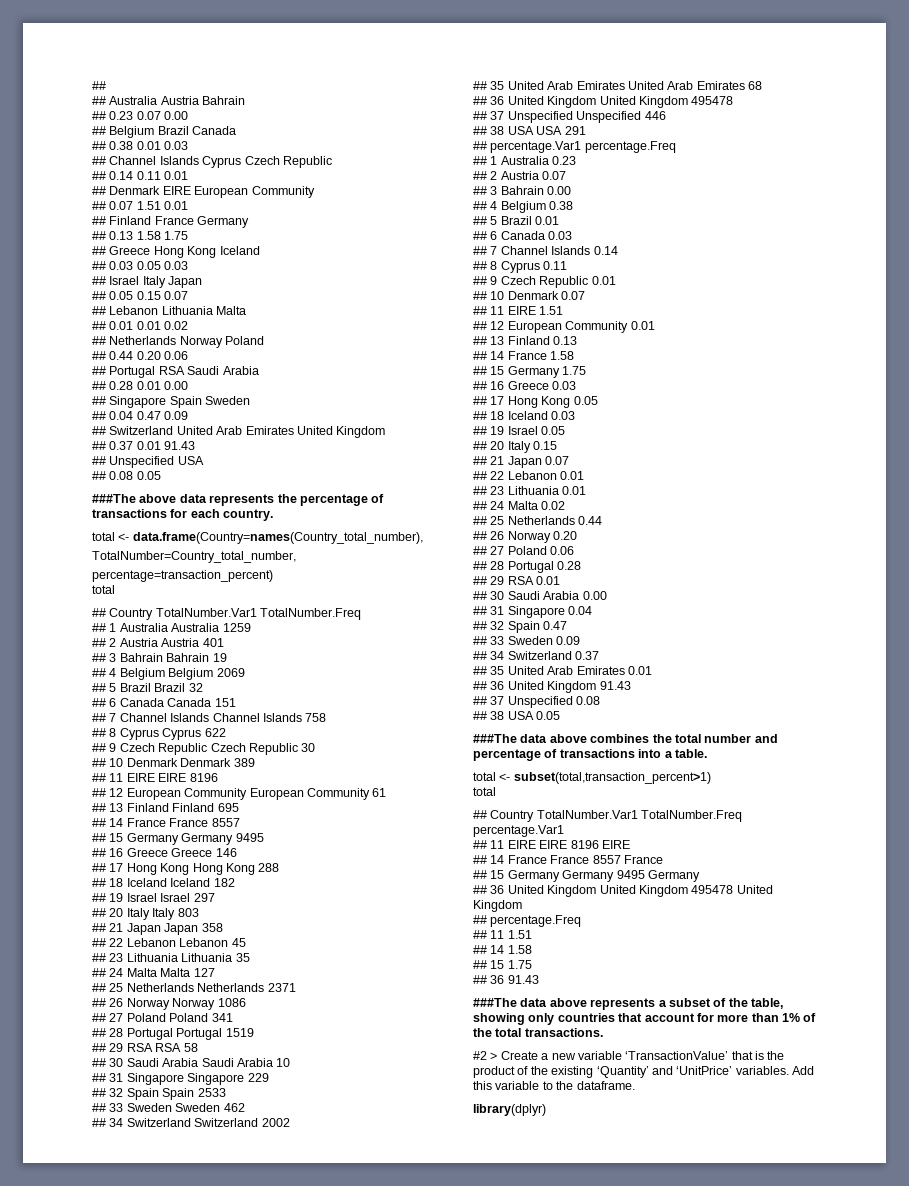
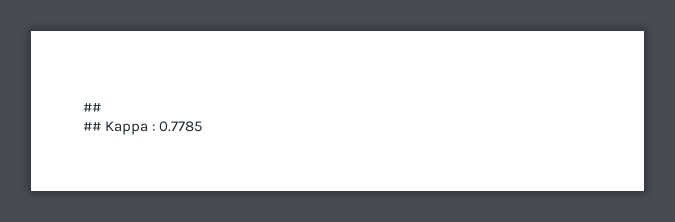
[109,96,246,105] [92,111,189,120] [92,126,237,138] [92,141,189,150] [92,156,332,168] [92,171,189,180] [92,186,315,198] [92,201,189,210] [92,216,250,228] [92,231,189,240] [92,246,260,258] [92,261,189,270] [92,276,203,288] [92,291,189,300] [92,306,247,315] [92,321,189,330] [92,336,265,348] [92,351,189,360] [92,366,259,378] [92,381,189,390] [92,396,251,408] [92,411,189,420] [92,426,386,438] [92,441,196,450] [92,456,204,468] [92,471,161,480] [92,494,385,506] [92,509,274,521] [92,532,423,544] [92,551,296,563] [92,570,273,582] [92,585,115,594] [92,608,362,620] [92,623,251,632] [92,638,224,647] [92,653,227,662] [92,668,245,680] [92,683,203,692] [92,698,236,707] [92,713,327,722] [92,728,226,740] [92,743,316,755] [92,758,255,767] [92,773,218,782] [92,788,387,800] [92,803,239,812] [92,818,240,827] [92,833,264,845] [92,848,237,857] [92,863,280,875] [92,878,235,887] [92,893,215,902] [92,908,199,920] [92,923,223,935] [92,938,246,947] [92,953,250,962] [92,968,215,977] [92,983,296,992] [92,998,246,1010] [92,1013,233,1022] [92,1028,254,1040] [92,1043,198,1052] [92,1058,291,1067] [92,1073,269,1085] [92,1088,226,1100] [92,1103,245,1112] [92,1118,290,1127] [473,81,762,90] [473,96,734,108] [473,111,666,123] [473,126,586,135] [473,141,676,153] [473,156,577,165] [473,171,567,180] [473,186,572,195] [473,201,574,213] [473,216,560,225] [473,231,573,240] [473,246,618,255] [473,261,568,273] [473,276,616,288] [473,291,586,300] [473,306,564,315] [473,321,655,333] [473,336,578,345] [473,351,575,360] [473,366,587,378] [473,381,577,390] [473,396,598,408] [473,411,576,420] [473,426,566,435] [473,441,558,453] [473,456,570,468] [473,471,585,480] [473,486,587,495] [473,501,566,510] [473,516,603,525] [473,531,578,543] [473,546,575,555] [473,561,582,573] [473,576,561,585] [473,591,607,600] [473,606,593,618] [473,621,568,633] [473,636,581,645] [473,651,600,660] [473,666,652,675] [473,681,631,693] [473,696,601,708] [473,711,561,720] [473,734,778,743] [473,749,707,761] [473,772,711,784] [473,787,496,796] [473,810,743,822] [473,825,564,837] [473,840,630,849] [473,855,663,864] [473,870,700,882] [473,885,773,897] [473,900,522,912] [473,915,582,927] [473,930,532,939] [473,945,532,954] [473,960,532,969] [473,975,539,984] [473,998,783,1010] [473,1013,817,1025] [473,1028,603,1037] [473,1051,785,1060] [473,1066,814,1078] [473,1081,635,1090] [473,1104,546,1116] Australia Austria Bahrain // ## 0.23 0.07 0.00 // ## Belgium Brazil Canada // ## 0.38 0.01 0.03 // ## Channel Islands Cyprus Czech Republic // ## 0.14 0.11 0.01 // ## Denmark EIRE European Community // ## 0.07 1.51 0.01 // ## Finland France Germany // ## 0.13 1.58 1.75 // ## Greece Hong Kong Iceland // ## 0.03 0.05 0.03 // ## Israel Italy Japan // ## 0.05 0.15 0.07 // ## Lebanon Lithuania Malta // ## 0.01 0.01 0.02 // ## Netherlands Norway Poland // ## 0.44 0.20 0.06 // ## Portugal RSA Saudi Arabia // ## 0.28 0.01 0.00 // ## Singapore Spain Sweden // ## 0.04 0.47 0.09 // ## Switzerland United Arab Emirates United Kingdom // ## 0.37 0.01 91.43 // ## Unspecified USA // ## 0.08 0.05 // ###The above data represents the percentage of transactions for each country. // total <- data.frame(Country=names(Country_total_number), // TotalNumber=Country_total_number, // percentage=transaction_percent) // total // ## Country TotalNumber.Var1 TotalNumber.Freq // ## 1 Australia Australia 1259 // ## 2 Austria Austria 401 // ## 3 Bahrain Bahrain 19 // ## 4 Belgium Belgium 2069 // ## 5 Brazil Brazil 32 // ## 6 Canada Canada 151 // ## 7 Channel Islands Channel Islands 758 // ## 8 Cyprus Cyprus 622 // ## 9 Czech Republic Czech Republic 30 // ## 10 Denmark Denmark 389 // ## 11 EIRE EIRE 8196 // ## 12 European Community European Community 61 // ## 13 Finland Finland 695 // ## 14 France France 8557 // ## 15 Germany Germany 9495 // ## 16 Greece Greece 146 // ## 17 Hong Kong Hong Kong 288 // ## 18 Iceland Iceland 182 // ## 19 Israel Israel 297 // ## 20 Italy Italy 803 // ## 21 Japan Japan 358 // ## 22 Lebanon Lebanon 45 // ## 23 Lithuania Lithuania 35 // ## 24 Malta Malta 127 // ## 25 Netherlands Netherlands 2371 // ## 26 Norway Norway 1086 // ## 27 Poland Poland 341 // ## 28 Portugal Portugal 1519 // ## 29 RSA RSA 58 // ## 30 Saudi Arabia Saudi Arabia 10 // ## 31 Singapore Singapore 229 // ## 32 Spain Spain 2533 // ## 33 Sweden Sweden 462 // ## 34 Switzerland Switzerland 2002 // ## 35 United Arab Emirates United Arab Emirates 68 // ## 36 United Kingdom United Kingdom 495478 // ## 37 Unspecified Unspecified 446 // ## 38 USA USA 291 // ## percentage.Var1 percentage.Freq // ## 1 Australia 0.23 // ## 2 Austria 0.07 // ## 3 Bahrain 0.00 // ## 4 Belgium 0.38 // ## 5 Brazil 0.01 // ## 6 Canada 0.03 // ## 7 Channel Islands 0.14 // ## 8 Cyprus 0.11 // ## 9 Czech Republic 0.01 // ## 10 Denmark 0.07 // ## 11 EIRE 1.51 // ## 12 European Community 0.01 // ## 13 Finland 0.13 // ## 14 France 1.58 // ## 15 Germany 1.75 // ## 16 Greece 0.03 // ## 17 Hong Kong 0.05 // ## 18 Iceland 0.03 // ## 19 Israel 0.05 // ## 20 Italy 0.15 // ## 21 Japan 0.07 // ## 22 Lebanon 0.01 // ## 23 Lithuania 0.01 // ## 24 Malta 0.02 // ## 25 Netherlands 0.44 // ## 26 Norway 0.20 // ## 27 Poland 0.06 // ## 28 Portugal 0.28 // ## 29 RSA 0.01 // ## 30 Saudi Arabia 0.00 // ## 31 Singapore 0.04 // ## 32 Spain 0.47 // ## 33 Sweden 0.09 // ## 34 Switzerland 0.37 // ## 35 United Arab Emirates 0.01 // ## 36 United Kingdom 91.43 // ## 37 Unspecified 0.08 // ## 38 USA 0.05 // ###The data above combines the total number and percentage of transactions into a table. // total <- subset(total,transaction_percent>1) // total // ## Country TotalNumber.Var1 TotalNumber.Freq percentage.Var1 // ## 11 EIRE EIRE 8196 EIRE // ## 14 France France 8557 France // ## 15 Germany Germany 9495 Germany // ## 36 United Kingdom United Kingdom 495478 United Kingdom // ## percentage.Freq // ## 11 1.51 // ## 14 1.58 // ## 15 1.75 // ## 36 91.43 // ###The data above represents a subset of the table, showing only countries that account for more than 1% of the total transactions. // #2 > Create a new variable ‘TransactionValue’ that is the product of the existing ‘Quantity’ and ‘UnitPrice’ variables. Add this variable to the dataframe. // library(dplyr) -> [105,121,203,135] Kappa : 0.7785

